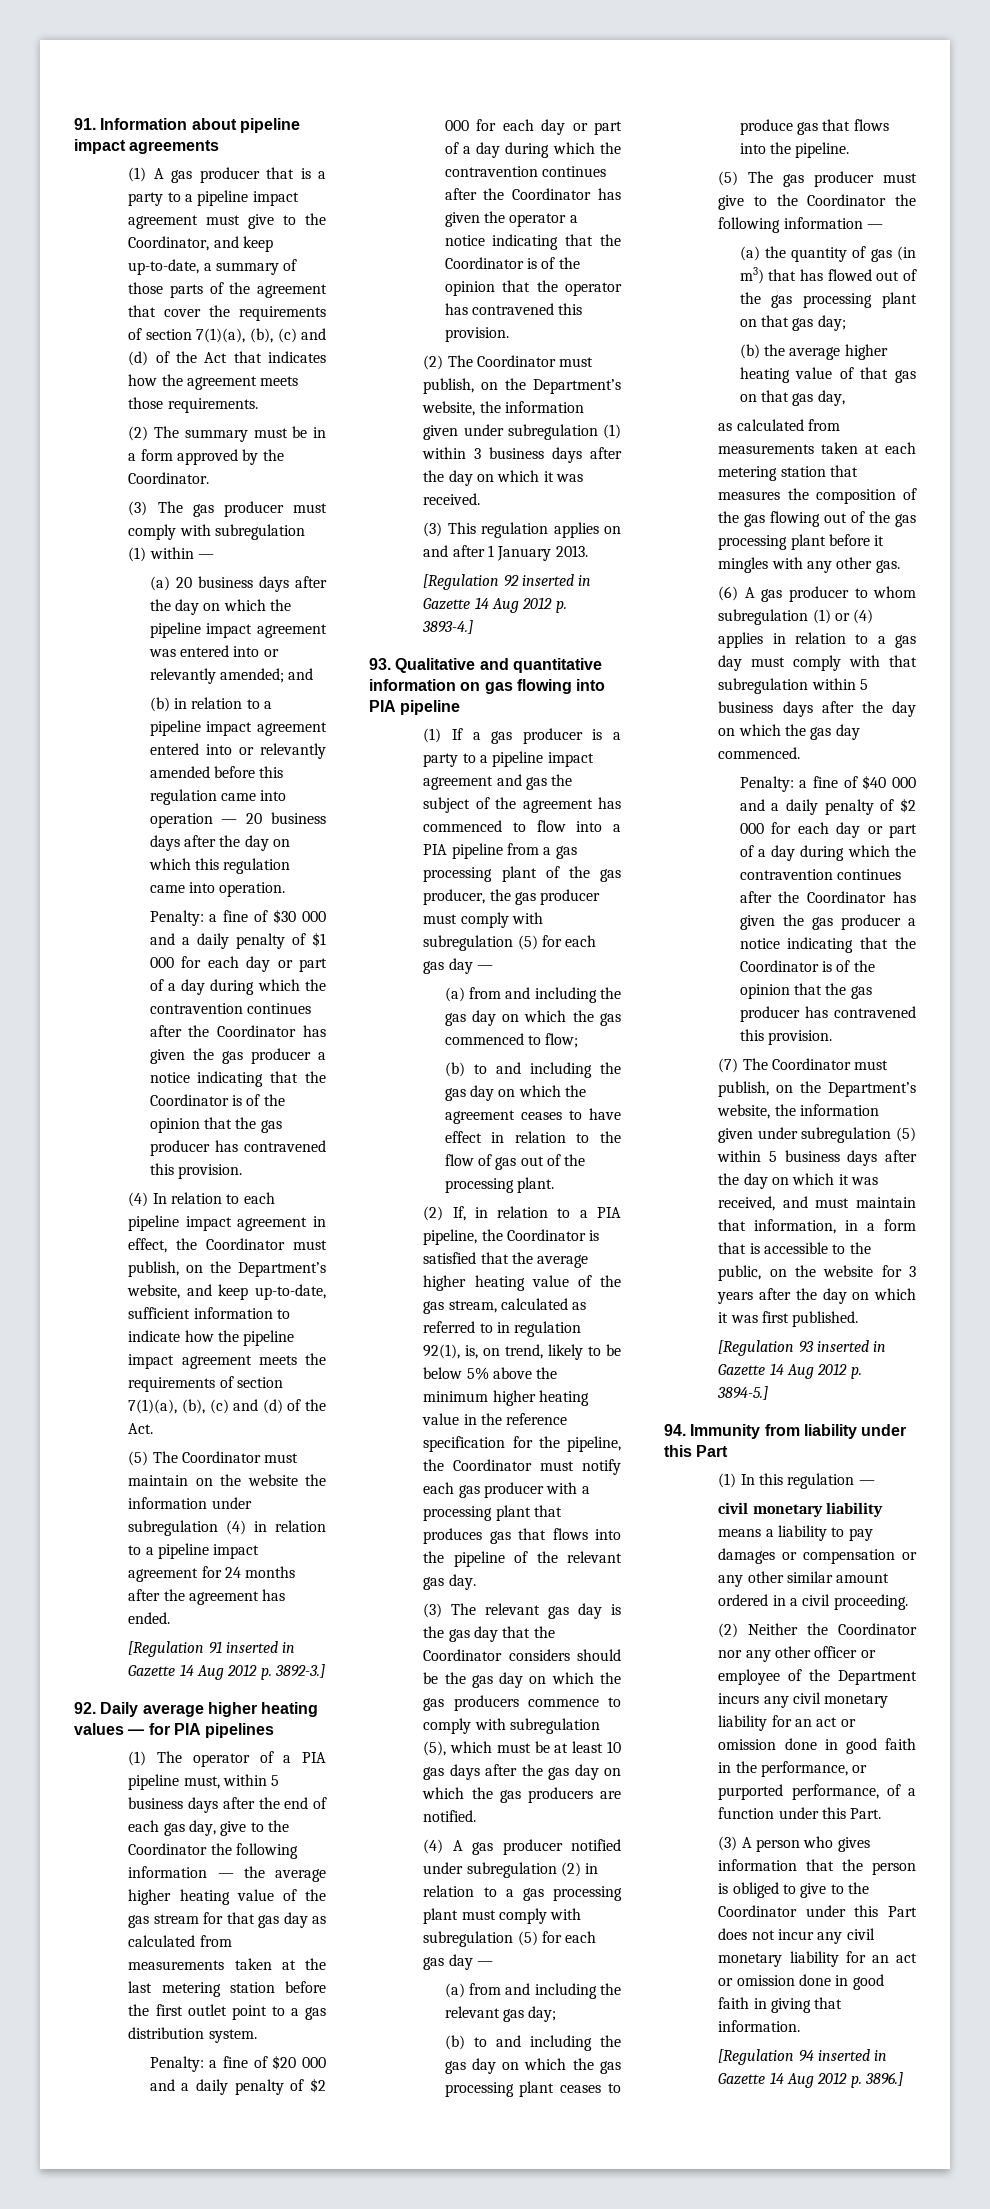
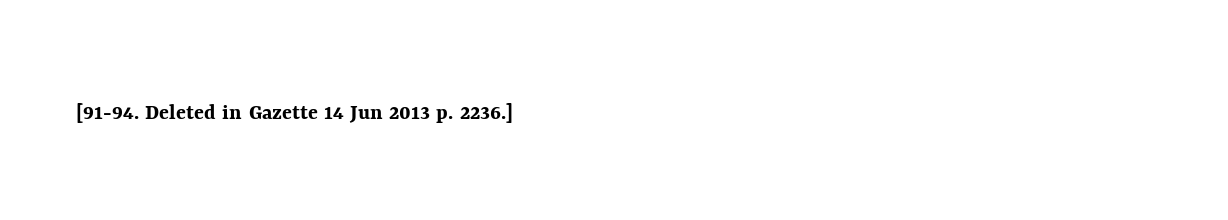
[74,118,300,133] [74,139,220,154] [128,167,326,183] [128,190,299,206] [128,213,326,229] [128,236,274,252] [128,259,298,275] [128,282,327,298] [128,305,326,321] [128,328,326,343] [128,351,326,366] [128,374,299,390] [128,397,258,413] [128,426,326,442] [128,449,284,465] [128,472,210,484] [128,501,327,517] [128,524,306,540] [128,547,215,562] [149,576,327,592] [149,599,291,615] [149,622,327,638] [148,645,279,657] [149,668,314,684] [149,697,272,712] [149,720,327,736] [149,743,327,759] [149,766,284,778] [149,789,287,805] [149,812,326,828] [149,835,290,851] [148,858,291,874] [149,882,286,897] [149,909,326,926] [149,932,326,949] [149,956,327,972] [149,979,326,995] [149,1003,311,1014] [149,1025,326,1037] [149,1048,326,1064] [149,1071,326,1087] [149,1094,285,1106] [149,1117,282,1133] [149,1140,326,1156] [149,1163,242,1179] [128,1192,275,1207] [128,1215,327,1231] [128,1238,327,1253] [128,1261,326,1277] [127,1284,327,1300] [128,1307,291,1319] [128,1330,295,1346] [128,1353,326,1369] [128,1376,284,1392] [128,1399,326,1414] [128,1423,154,1434] [128,1451,299,1466] [128,1474,326,1486] [128,1497,252,1509] [128,1520,326,1536] [128,1543,260,1559] [128,1566,296,1582] [128,1589,286,1605] [128,1612,171,1624] [128,1641,296,1657] [128,1664,326,1680] [74,1702,319,1717] [74,1723,275,1738] [128,1751,326,1767] [128,1774,280,1790] [128,1797,328,1813] [128,1820,290,1836] [128,1843,299,1859] [128,1866,326,1882] [128,1889,326,1905] [128,1912,326,1928] [128,1935,232,1947] [128,1958,326,1970] [128,1981,326,1997] [128,2004,326,2020] [128,2027,257,2043] [149,2055,326,2072] [149,2078,326,2095] [444,119,622,135] [444,142,621,158] [444,166,606,177] [444,188,621,200] [444,211,578,227] [444,234,621,250] [444,257,580,269] [444,280,622,296] [444,303,583,315] [444,327,509,342] [423,355,594,370] [423,378,621,394] [422,401,585,416] [423,424,621,440] [422,447,622,463] [423,470,584,486] [423,493,481,505] [423,522,621,538] [423,545,588,561] [423,574,592,590] [423,597,567,613] [422,620,474,634] [369,658,602,673] [369,679,606,694] [369,700,461,715] [423,728,621,744] [423,751,594,767] [423,774,573,790] [423,797,621,813] [423,820,621,832] [423,843,577,859] [423,866,621,882] [423,889,601,905] [423,912,544,928] [423,935,597,951] [423,958,494,974] [444,987,621,1003] [444,1010,621,1026] [444,1033,579,1048] [444,1062,621,1078] [444,1085,586,1101] [444,1108,621,1124] [444,1131,621,1143] [444,1154,586,1170] [444,1177,554,1193] [423,1206,621,1221] [423,1229,600,1245] [423,1252,589,1268] [423,1275,621,1291] [423,1298,587,1314] [423,1321,582,1337] [423,1344,621,1360] [423,1367,558,1380] [423,1390,590,1406] [422,1413,568,1425] [423,1436,621,1452] [423,1459,621,1475] [423,1482,590,1498] [423,1505,563,1521] [423,1528,621,1544] [423,1551,622,1567] [423,1574,476,1590] [423,1603,621,1619] [423,1626,555,1642] [423,1649,621,1661] [423,1672,621,1688] [423,1695,621,1711] [423,1718,601,1734] [423,1741,621,1756] [423,1764,621,1780] [422,1787,621,1803] [423,1810,477,1822] [423,1839,621,1855] [423,1862,599,1878] [423,1885,622,1901] [423,1908,582,1924] [423,1931,597,1947] [423,1954,494,1970] [444,1983,621,1999] [444,2006,557,2022] [444,2035,621,2051] [444,2058,621,2074] [444,2081,621,2097] [739,119,889,135] [739,142,850,158] [718,171,917,187] [718,194,916,210] [718,217,884,233] [739,246,916,262] [739,267,917,284] [739,292,917,308] [739,315,846,331] [739,344,888,360] [739,367,916,383] [739,390,845,406] [718,419,841,431] [718,442,916,454] [718,465,859,481] [718,488,917,504] [718,511,916,527] [718,534,885,550] [718,557,900,573] [718,586,916,602] [718,609,874,625] [718,632,916,648] [718,655,917,671] [718,678,869,694] [718,701,916,717] [718,724,860,740] [718,747,801,759] [739,775,916,792] [739,798,916,815] [739,822,917,838] [739,845,916,861] [739,869,901,880] [739,891,916,903] [739,914,916,930] [739,937,916,953] [739,960,875,972] [739,983,872,999] [739,1006,916,1022] [739,1029,832,1045] [718,1058,889,1073] [718,1081,916,1097] [717,1104,880,1119] [718,1127,916,1143] [717,1150,917,1166] [718,1173,879,1189] [718,1196,916,1211] [718,1219,916,1234] [718,1242,871,1254] [718,1265,916,1281] [717,1288,916,1304] [718,1311,859,1327] [718,1340,887,1356] [718,1363,862,1379] [717,1386,769,1400] [664,1424,907,1439] [664,1445,729,1457] [718,1473,875,1489] [718,1502,884,1517] [718,1525,873,1541] [718,1548,917,1564] [718,1571,890,1587] [718,1594,908,1610] [718,1623,917,1638] [718,1646,876,1662] [718,1669,917,1685] [718,1692,889,1708] [718,1715,856,1731] [718,1738,916,1754] [718,1761,868,1777] [718,1784,916,1800] [718,1807,882,1819] [718,1836,870,1852] [718,1859,916,1875] [718,1882,870,1898] [718,1905,917,1917] [718,1928,875,1944] [718,1951,917,1967] [718,1974,884,1990] [718,1997,843,2013] [718,2020,801,2032] [718,2049,888,2065] [718,2072,904,2088] 91. Information about pipeline impact agreements // (1) A gas producer that is a party to a pipeline impact agreement must give to the Coordinator, and keep up-to-date, a summary of those parts of the agreement that cover the requirements of section 7(1)(a), (b), (c) and (d) of the Act that indicates how the agreement meets those requirements. // (2) The summary must be in a form approved by the Coordinator. // (3) The gas producer must comply with subregulation (1) within — // (a) 20 business days after the day on which the pipeline impact agreement was entered into or relevantly amended; and // (b) in relation to a pipeline impact agreement entered into or relevantly amended before this regulation came into operation — 20 business days after the day on which this regulation came into operation. // Penalty: a fine of $30 000 and a daily penalty of $1 000 for each day or part of a day during which the contravention continues after the Coordinator has given the gas producer a notice indicating that the Coordinator is of the opinion that the gas producer has contravened this provision. // (4) In relation to each pipeline impact agreement in effect, the Coordinator must publish, on the Department’s website, and keep up-to-date, sufficient information to indicate how the pipeline impact agreement meets the requirements of section 7(1)(a), (b), (c) and (d) of the Act. // (5) The Coordinator must maintain on the website the information under subregulation (4) in relation to a pipeline impact agreement for 24 months after the agreement has ended. // [Regulation 91 inserted in Gazette 14 Aug 2012 p. 3892-3.] // 92. Daily average higher heating values — for PIA pipelines // (1) The operator of a PIA pipeline must, within 5 business days after the end of each gas day, give to the Coordinator the following information — the average higher heating value of the gas stream for that gas day as calculated from measurements taken at the last metering station before the first outlet point to a gas distribution system. // Penalty: a fine of $20 000 and a daily penalty of $2 000 for each day or part of a day during which the contravention continues after the Coordinator has given the operator a notice indicating that the Coordinator is of the opinion that the operator has contravened this provision. // (2) The Coordinator must publish, on the Department’s website, the information given under subregulation (1) within 3 business days after the day on which it was received. // (3) This regulation applies on and after 1 January 2013. // [Regulation 92 inserted in Gazette 14 Aug 2012 p. 3893-4.] // 93. Qualitative and quantitative information on gas flowing into PIA pipeline // (1) If a gas producer is a party to a pipeline impact agreement and gas the subject of the agreement has commenced to flow into a PIA pipeline from a gas processing plant of the gas producer, the gas producer must comply with subregulation (5) for each gas day — // (a) from and including the gas day on which the gas commenced to flow; // (b) to and including the gas day on which the agreement ceases to have effect in relation to the flow of gas out of the processing plant. // (2) If, in relation to a PIA pipeline, the Coordinator is satisfied that the average higher heating value of the gas stream, calculated as referred to in regulation 92(1), is, on trend, likely to be below 5% above the minimum higher heating value in the reference specification for the pipeline, the Coordinator must notify each gas producer with a processing plant that produces gas that flows into the pipeline of the relevant gas day. // (3) The relevant gas day is the gas day that the Coordinator considers should be the gas day on which the gas producers commence to comply with subregulation (5), which must be at least 10 gas days after the gas day on which the gas producers are notified. // (4) A gas producer notified under subregulation (2) in relation to a gas processing plant must comply with subregulation (5) for each gas day — // (a) from and including the relevant gas day; // (b) to and including the gas day on which the gas processing plant ceases to produce gas that flows into the pipeline. // (5) The gas producer must give to the Coordinator the following information — // (a) the quantity of gas (in m3) that has flowed out of the gas processing plant on that gas day; // (b) the average higher heating value of that gas on that gas day, // as calculated from measurements taken at each metering station that measures the composition of the gas flowing out of the gas processing plant before it mingles with any other gas. // (6) A gas producer to whom subregulation (1) or (4) applies in relation to a gas day must comply with that subregulation within 5 business days after the day on which the gas day commenced. // Penalty: a fine of $40 000 and a daily penalty of $2 000 for each day or part of a day during which the contravention continues after the Coordinator has given the gas producer a notice indicating that the Coordinator is of the opinion that the gas producer has contravened this provision. // (7) The Coordinator must publish, on the Department’s website, the information given under subregulation (5) within 5 business days after the day on which it was received, and must maintain that information, in a form that is accessible to the public, on the website for 3 years after the day on which it was first published. // [Regulation 93 inserted in Gazette 14 Aug 2012 p. 3894-5.] // 94. Immunity from liability under this Part // (1) In this regulation — // civil monetary liability means a liability to pay damages or compensation or any other similar amount ordered in a civil proceeding. // (2) Neither the Coordinator nor any other officer or employee of the Department incurs any civil monetary liability for an act or omission done in good faith in the performance, or purported performance, of a function under this Part. // (3) A person who gives information that the person is obliged to give to the Coordinator under this Part does not incur any civil monetary liability for an act or omission done in good faith in giving that information. // [Regulation 94 inserted in Gazette 14 Aug 2012 p. 3896.] -> [76,103,513,123] [91-94. Deleted in Gazette 14 Jun 2013 p. 2236.]

